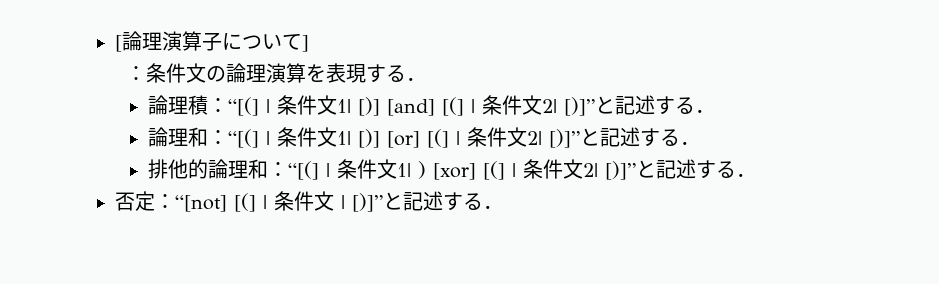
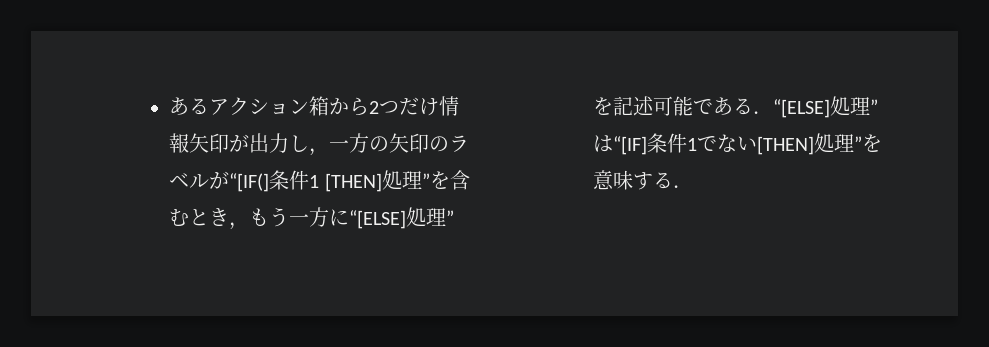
[115,31,310,52] [126,63,427,83] [148,95,716,116] [148,127,701,148] [148,159,757,180] [115,191,444,212] [論理演算子について] // ：条件文の論理演算を表現する． // 論理積：“[(] | 条件文1| [)] [and] [(] | 条件文2| [)]”と記述する． // 論理和：“[(] | 条件文1| [)] [or] [(] | 条件文2| [)]”と記述する． // 排他的論理和：“[(] | 条件文1| ) [xor] [(] | 条件文2| [)]”と記述する． // 否定：“[not] [(] | 条件文 | [)]”と記述 -> [169,96,460,116] [169,133,470,156] [169,170,470,192] [169,207,455,230] [593,96,879,118] [593,133,883,155] [593,170,634,190] あるアクション箱から2つだけ情報矢印が出力し，一方の矢印のラベルが“[IF(]条件1 [THEN]処理”を含むとき，もう一方に“[ELSE]処理”を記述可能である．“[ELSE]処理”は“[IF]条件1でない[THEN]処理”を意味

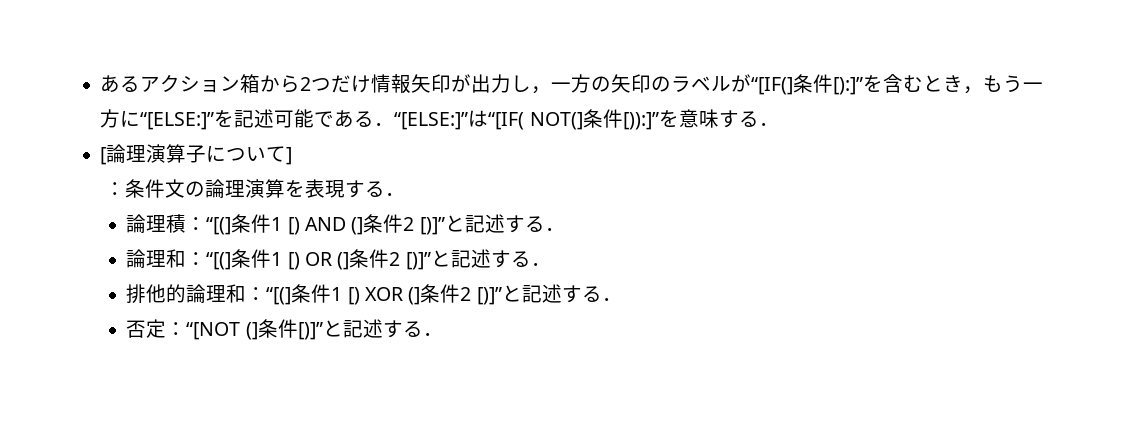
[309,170,430,192] 1 [THEN]処理” -> [833,77,864,95] [):]”
[349,207,455,229] “[ELSE]処理” -> [140,112,215,130] “[ELSE:]”
[773,96,879,118] [593,133,883,155] [593,170,634,190] “[ELSE]処理”は“[IF]条件1でない[THEN]処理”を意味 -> [394,109,779,130] [100,144,293,165] [105,179,406,198] [126,214,565,235] [126,249,551,270] [126,284,622,305] [126,319,383,340] “[ELSE:]”は“[IF( NOT(]条件[)):]”を意味する． // [論理演算子について] // ：条件文の論理演算を表現する． // 論理積：“[(]条件1 [) AND (]条件2 [)]”と記述する． // 論理和：“[(]条件1 [) OR (]条件2 [)]”と記述する． // 排他的論理和：“[(]条件1 [) XOR (]条件2 [)]”と記述する． // 否定：“[NOT (]条件[)]”と記述

